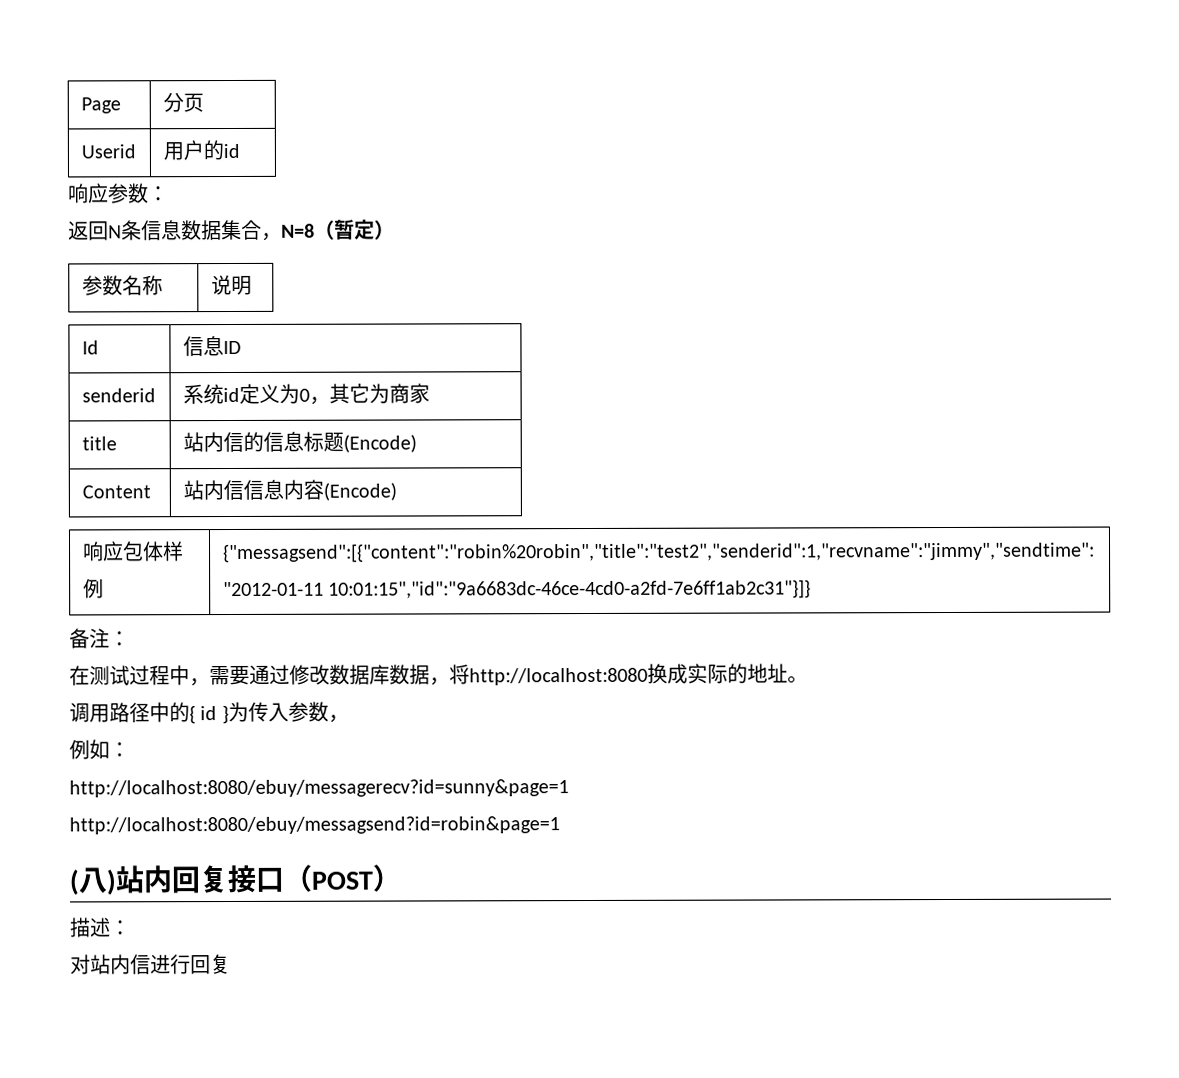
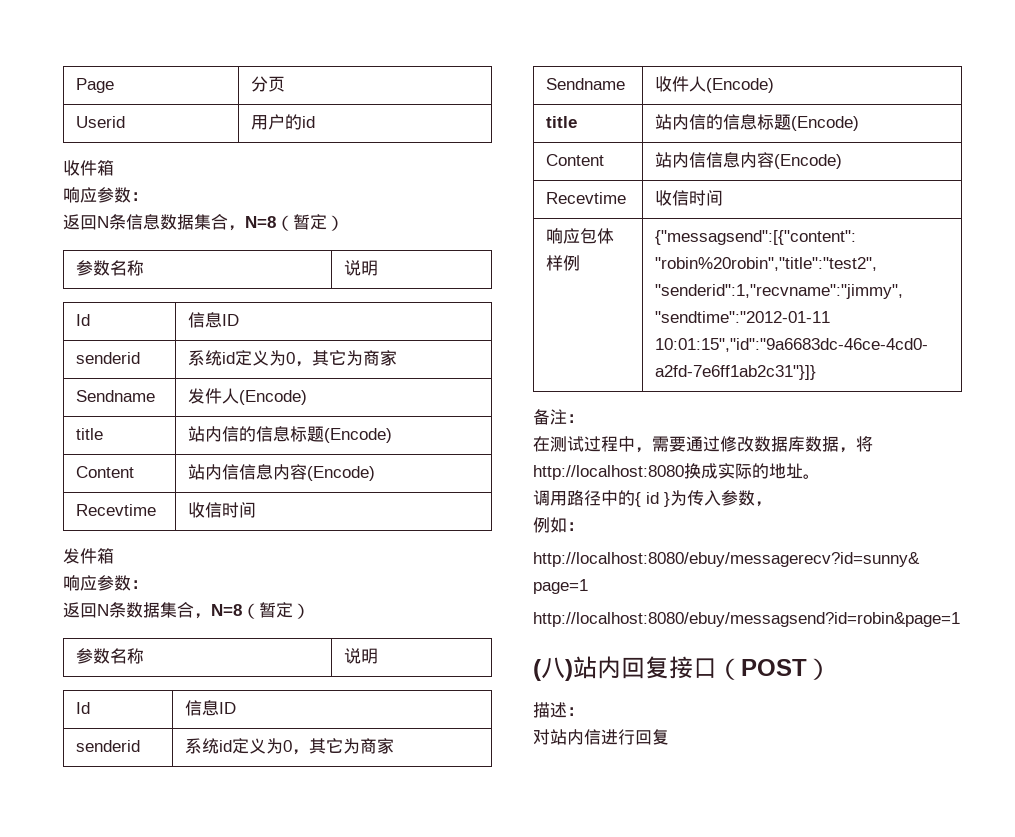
(240, 151) none -> [63,160,114,176] // 收件箱
(430, 393) none -> [75,390,155,402] [187,388,307,405] // Sendname | 发件人(Encode)
(397, 491) none -> [75,504,156,516] [187,502,256,518] [63,548,114,564] [63,575,148,591] [63,602,310,619] [75,648,144,664] [343,648,378,664] [75,702,90,714] [184,700,236,716] [75,740,140,752] [184,738,394,755] [545,78,625,90] [654,76,774,93] [545,116,577,128] [654,114,859,131] [545,154,604,166] [654,152,842,169] [545,192,626,204] [654,190,723,206] // Recevtime | 收信时间 // 发件箱 // 响应参数： // 返回N条数据集合，N=8（暂定） // 参数名称 | 说明 // Id | 信息ID // senderid | 系统id定义为0，其它为商家 // Sendname | 收件人(Encode) // title | 站内信的信息标题(Encode) // Content | 站内信信息内容(Encode) // Recevtime | 收信时间

